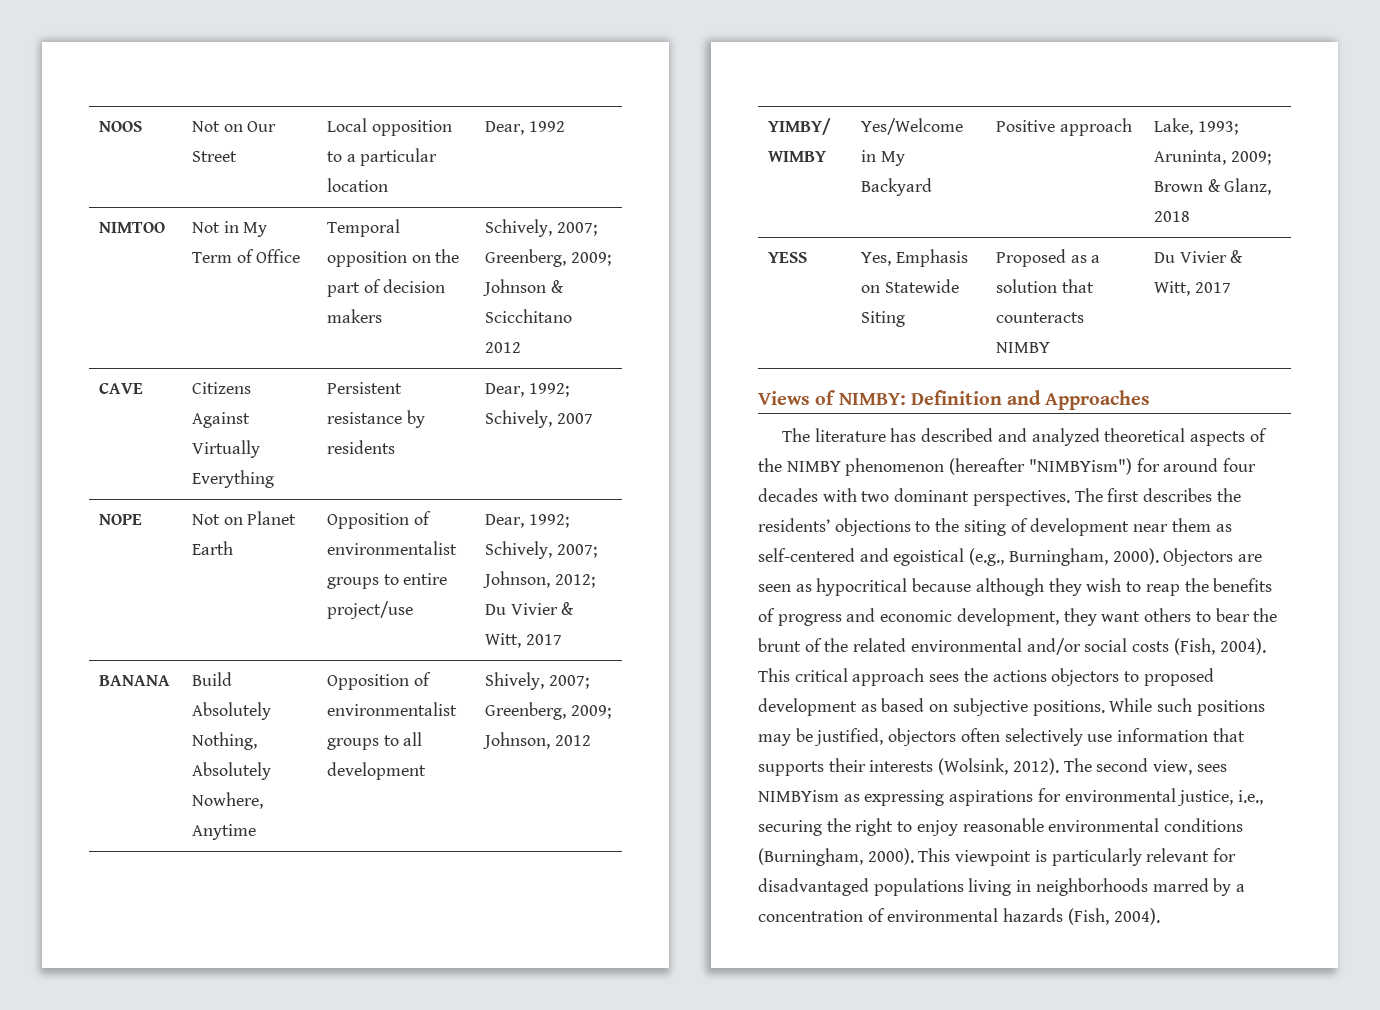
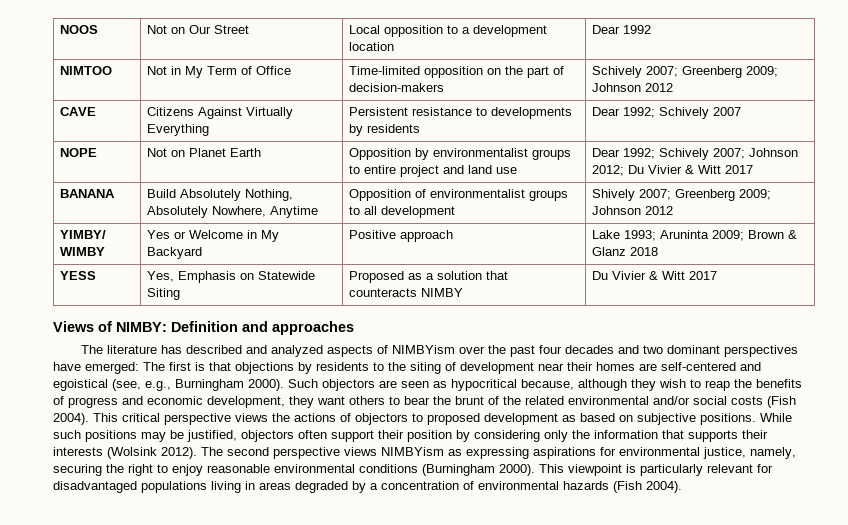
[360,148,438,166] particular -> [473,25,548,37] development
[484,121,524,135] Dear, -> [592,25,621,34] Dear
[326,219,400,237] Temporal -> [349,66,421,75] Time-limited
[383,279,446,293] [326,309,382,323] [484,219,597,237] [484,249,611,267] [482,279,564,296] [484,309,572,323] decision makers | Schively, 2007; Greenberg, 2009; Johnson & Scicchitano -> [349,83,445,92] [592,66,779,78] [592,83,642,92] decision-makers | Schively 2007; Greenberg 2009; Johnson
(402, 418) none -> [476,107,573,119] to developments
[484,383,569,397] [484,410,552,428] Dear, 1992; Schively, -> [592,107,710,119] Dear 1992; Schively
[413,511,431,525] of -> [415,148,430,160] by
[326,601,413,619] [484,514,569,528] [484,541,597,559] [482,571,550,588] project/use | Dear, 1992; Schively, 2007; Johnson, -> [400,165,518,177] [592,148,799,160] project and land use | Dear 1992; Schively 2007; Johnson
[484,633,521,648] Witt, -> [698,165,722,174] Witt
[484,672,589,690] [484,702,611,720] [482,732,550,749] Shively, 2007; Greenberg, 2009; Johnson, -> [592,189,772,201] [592,206,642,215] Shively 2007; Greenberg 2009; Johnson
[860,118,963,135] Yes/Welcome -> [147,230,244,239] Yes or Welcome
[1153,118,1238,135] [1153,150,1226,165] Lake, 1993; Aruninta, -> [592,230,710,241] Lake 1993; Aruninta
[1224,178,1272,195] Glanz, -> [592,247,627,256] Glanz
[1153,281,1190,296] Witt, -> [662,271,686,280] Witt
[1045,390,1151,410] Approaches -> [272,321,354,335] approaches
[1104,428,1186,442] theoretical -> (323, 351) none
[758,458,1219,476] the NIMBY phenomenon (hereafter "NIMBYism") for around -> [391,345,535,357] NIMBYism over the past
[822,488,857,502] with -> [617,345,639,354] and
[972,488,1241,506] [758,518,911,536] perspectives. The first describes the residents’ objections -> [723,345,798,357] [53,362,369,374] perspectives have emerged: The first is that objections by residents
[1171,518,1232,532] [758,548,1234,566] them as self-centered and egoistical (e.g., Burningham, 2000). Objectors -> [567,362,761,371] [53,379,375,391] their homes are self-centered and egoistical (see, e.g., Burningham 2000). Such objectors
[912,578,972,592] because -> [521,379,574,390] because,
[1173,638,1215,655] (Fish, -> [767,396,796,408] (Fish
[852,668,960,686] approach sees -> [164,413,268,425] perspective views
(1047, 676) none -> [340,413,351,422] of
[1004,728,1113,746] selectively use -> [331,430,590,442] support their position by considering only the
[938,758,1009,775] (Wolsink, -> [107,447,157,459] (Wolsink
[1153,760,1227,775] view, sees -> [273,447,377,459] perspective views
[1238,790,1264,805] i.e., -> [750,447,796,459] namely,
[758,848,863,866] (Burningham, -> [422,464,495,476] (Burningham
[1035,878,1209,896] neighborhoods marred -> [259,481,348,493] areas degraded
[1067,908,1109,925] (Fish, -> [613,481,642,493] (Fish

